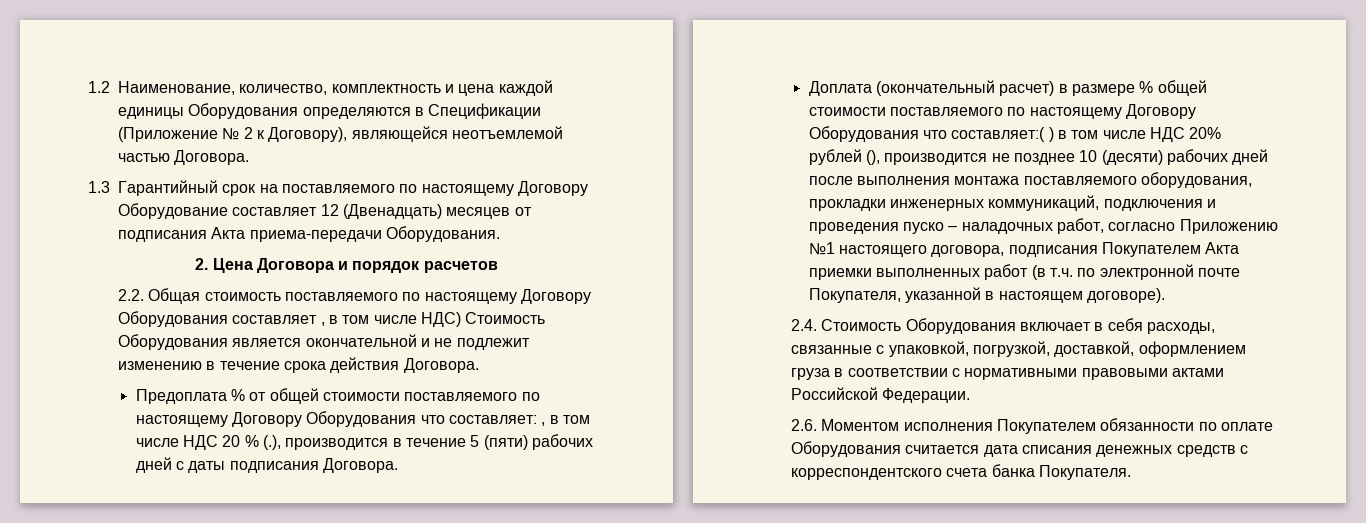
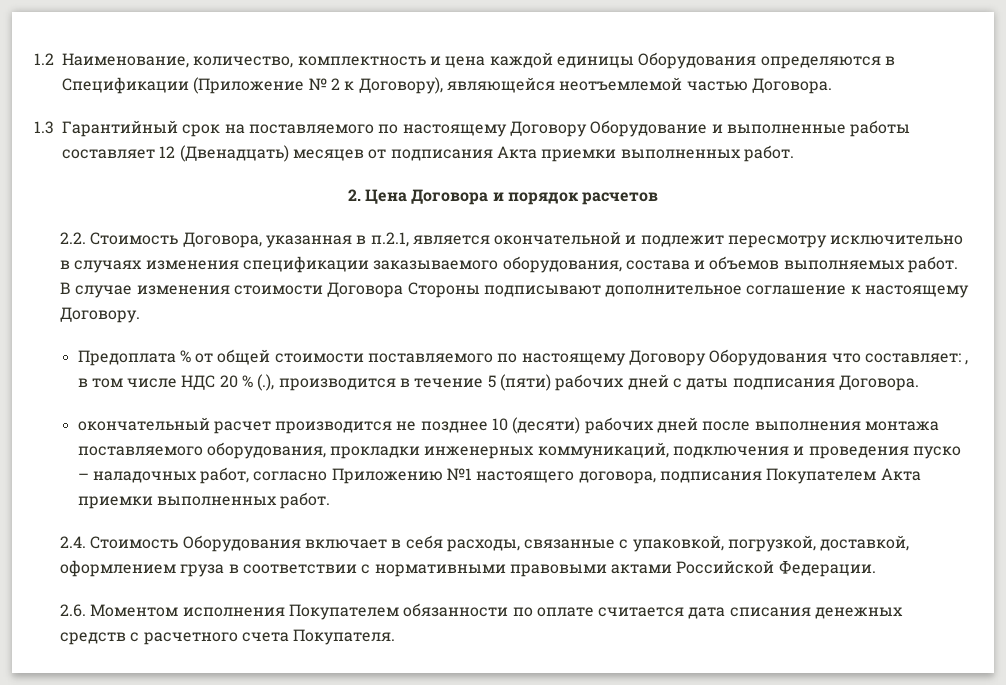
(229, 211) none -> [711,120,911,137] и выполненные работы
[249,226,500,242] приема-передачи Оборудования. -> [541,145,794,162] приемки выполненных работ.
[148,288,591,304] [118,311,546,327] [118,334,530,350] [118,357,479,373] Общая стоимость поставляемого по настоящему Договору Оборудования составляет , в том числе НДС) Стоимость Оборудования является окончательной и не подлежит изменению в течение срока действия Договора. -> [90,231,964,248] [59,256,959,273] [59,282,970,298] [59,307,140,323] Стоимость Договора, указанная в п.2.1, является окончательной и подлежит пересмотру исключительно в случаях изменения спецификации заказываемого оборудования, состава и объемов выполняемых работ. В случае изменения стоимости Договора Стороны подписывают дополнительное соглашение к настоящему Договору.
[808,80,1207,96] [808,104,1196,119] [808,126,1222,142] [808,149,880,165] Доплата (окончательный расчет) в размере % общей стоимости поставляемого по настоящему Договору Оборудования что составляет:( ) в том числе НДС 20% рублей (), -> [77,417,271,434] окончательный расчет
[984,264,1240,280] [808,287,1165,303] работ (в т.ч. по электронной почте Покупателя, указанной в настоящем договоре). -> [280,492,331,509] работ.
[791,441,902,457] Оборудования -> (594, 612) none
[791,464,1035,480] корреспондентского счета банка -> [143,632,289,645] расчетного счета

